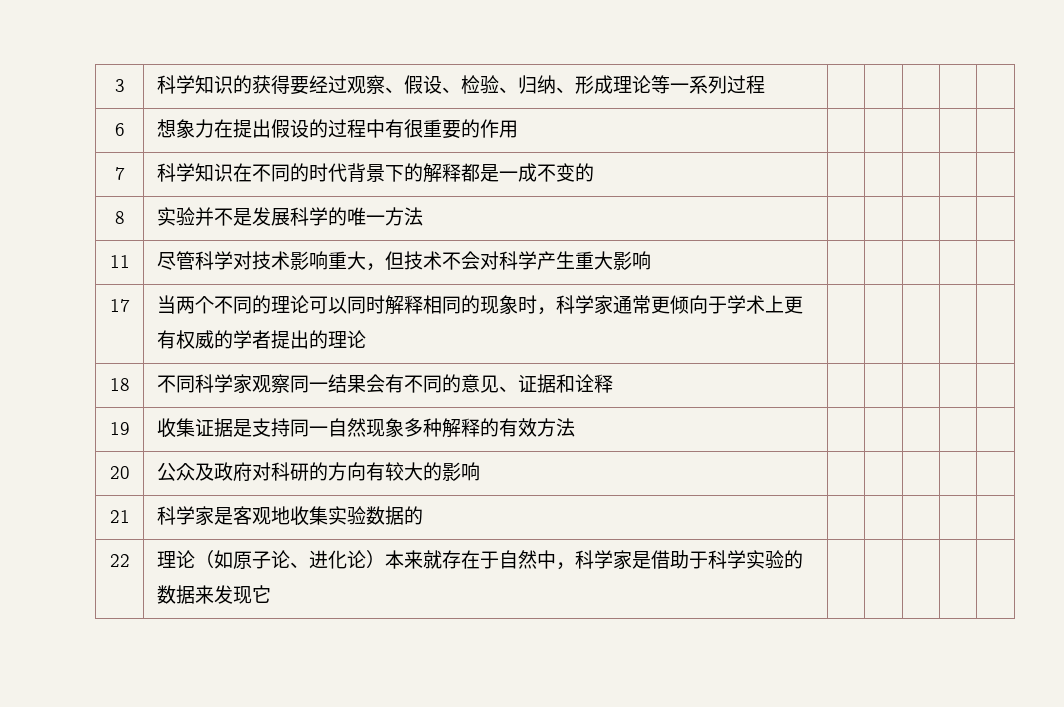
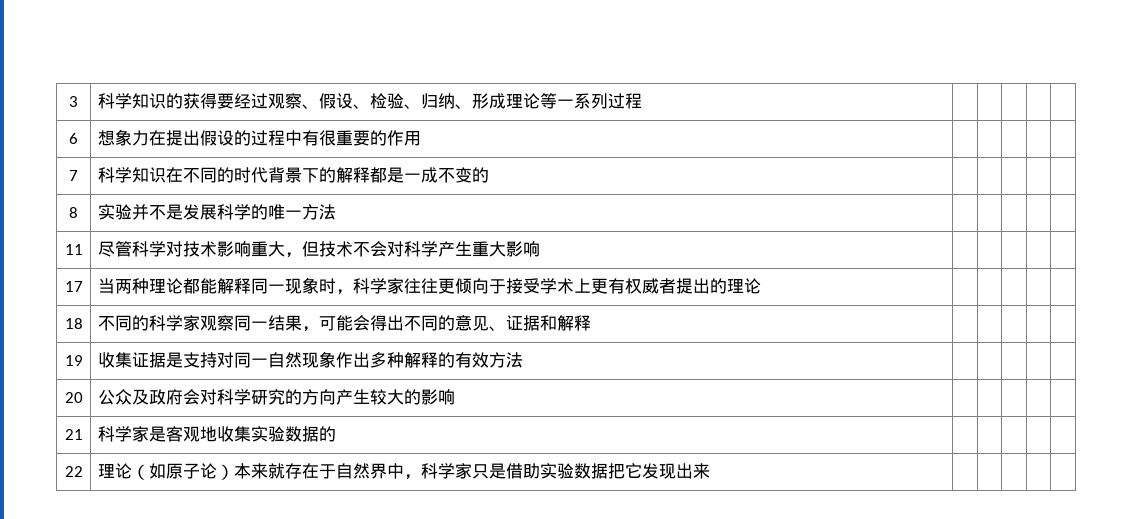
[194,295,480,315] 个不同的理论可以同时解释相同的 -> [131,278,285,294] 种理论都能解释同一
[612,295,651,314] 通常 -> [403,278,438,294] 往往
(727, 305) none -> [505,278,540,294] 接受
[213,330,252,349] 的学 -> (659, 286) none
(195, 384) none -> [131,315,149,331] 的
[365,374,404,393] 会有 -> [301,315,404,332] ，可能会得出
[574,374,594,393] 诠 -> [556,315,574,331] 解
(290, 427) none -> [216,352,234,368] 对
(404, 427) none -> [335,352,370,368] 作出
[251,462,385,481] 对科研的方向有 -> [182,389,370,405] 会对科学研究的方向产生
[289,550,366,569] 、进化论 -> (217, 471) none
(537, 559) none -> [369,463,387,479] 界
[631,550,803,569] [156,585,271,604] 是借助于科学实验的数据来发现它 -> [471,463,710,479] 只是借助实验数据把它发现出来

